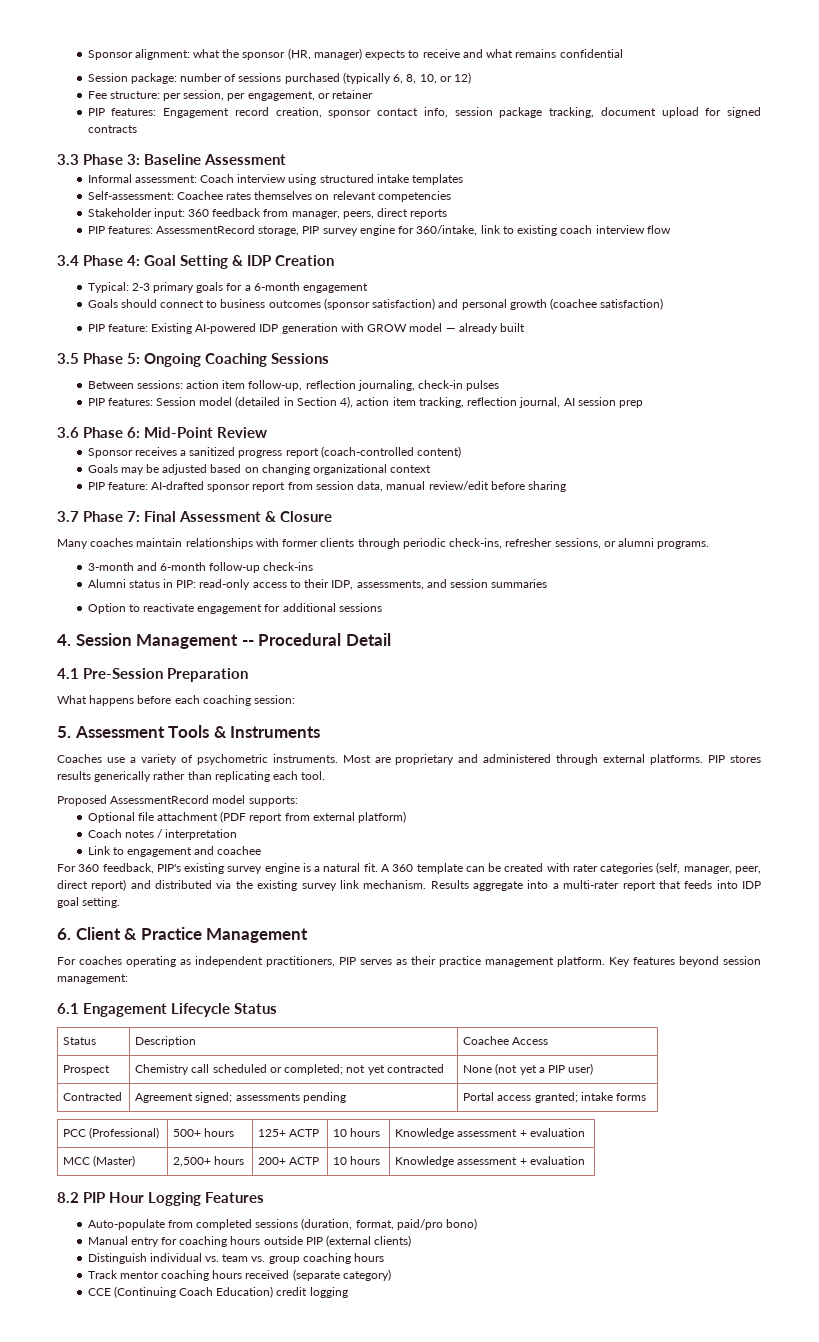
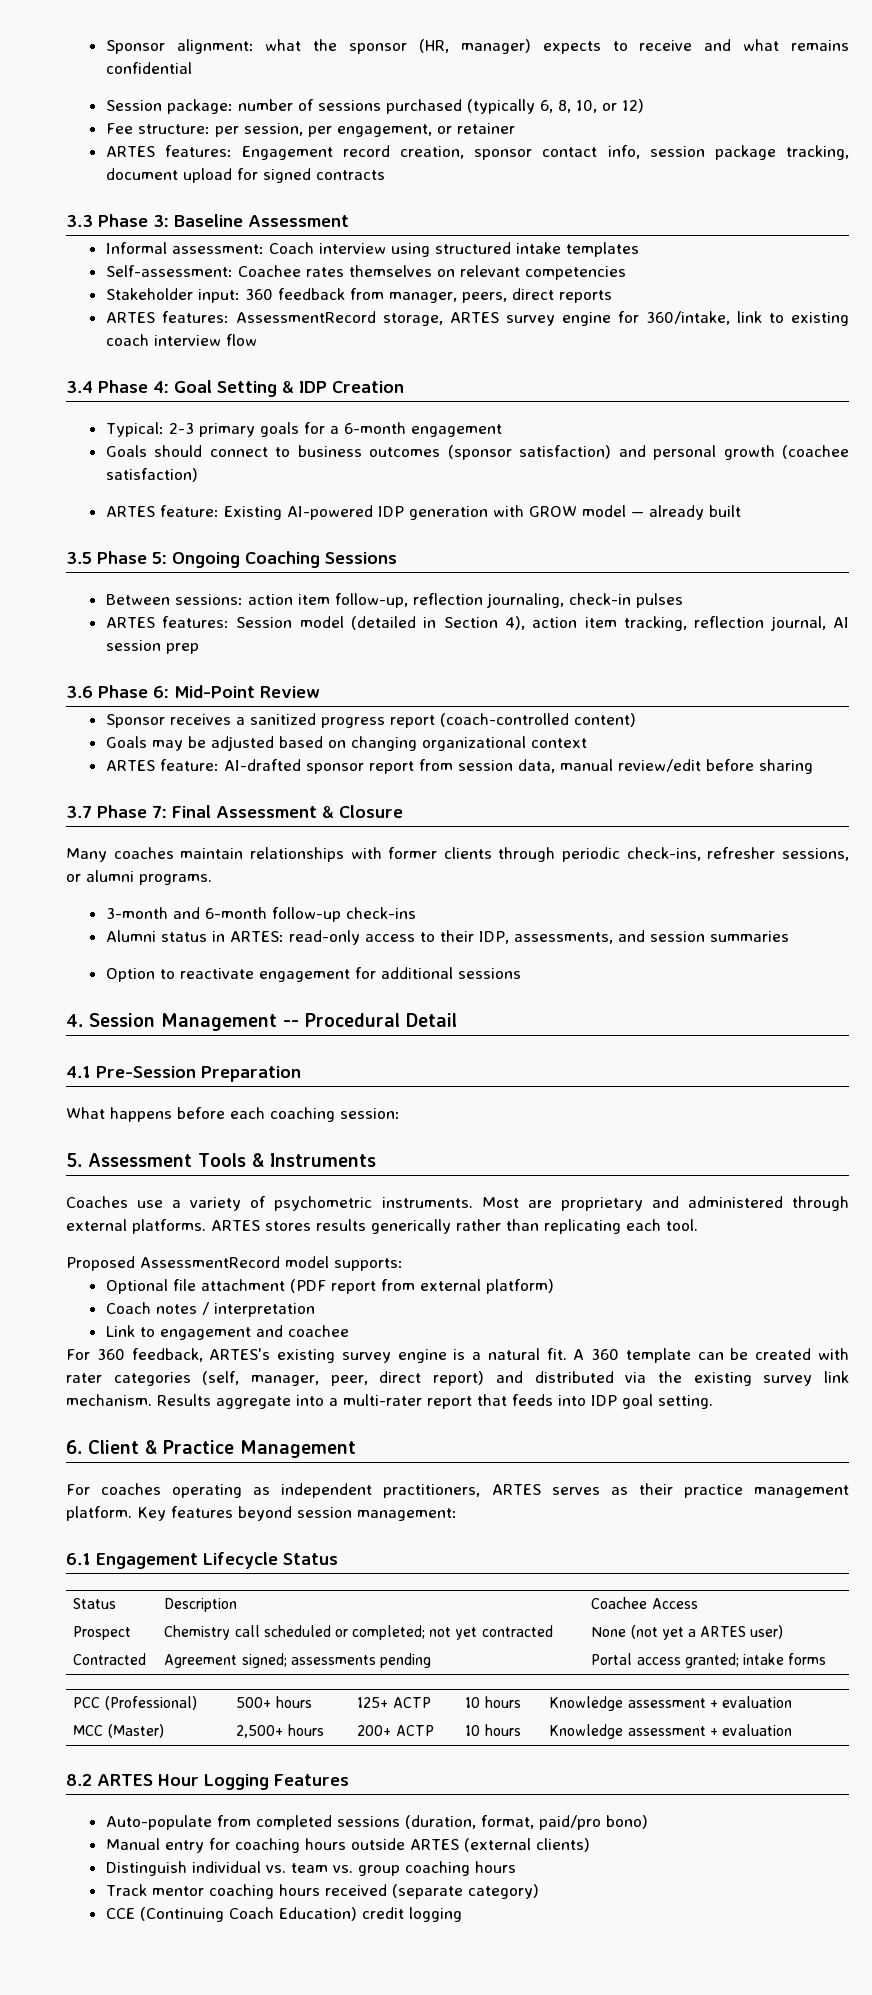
[87,108,105,116] PIP -> [105,146,155,157] ARTES
[87,226,105,234] PIP -> [105,312,155,323] ARTES
[302,226,320,234] PIP -> [449,312,499,323] ARTES
[87,324,105,332] PIP -> [105,506,155,517] ARTES
[87,398,105,406] PIP -> [105,617,155,628] ARTES
[87,482,105,490] PIP -> [105,760,155,771] ARTES
[176,580,197,588] PIP: -> [229,931,284,942] ARTES:
[708,755,726,763] PIP -> [211,1220,260,1231] ARTES
[156,864,181,872] PIP's -> [209,1348,271,1360] ARTES's
[339,957,356,965] PIP -> [491,1484,541,1495] ARTES
[548,1065,566,1073] PIP -> [700,1626,747,1637] ARTES
[83,1192,106,1203] PIP -> [97,1774,153,1786] ARTES
[305,1237,323,1245] PIP -> [409,1839,459,1850] ARTES

